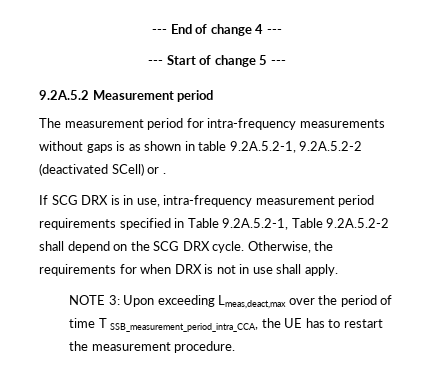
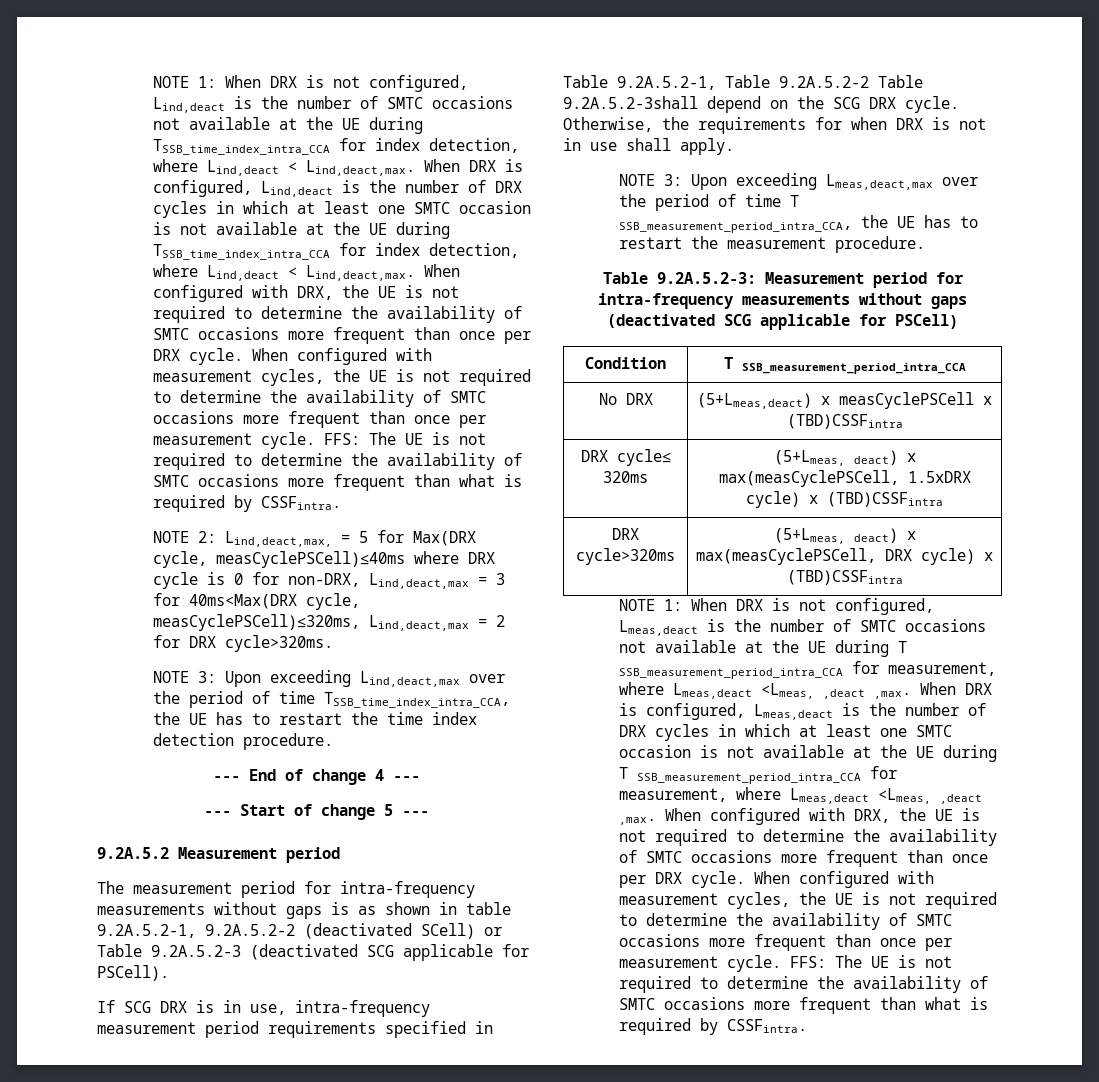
(152, 31) none -> [153,75,469,92] [153,96,514,113] [153,117,424,134] [153,138,520,155] [153,159,524,176] [153,180,523,197] [153,201,532,218] [153,222,451,239] [153,243,520,260] [153,264,461,281] [153,285,460,302] [153,306,523,323] [153,327,532,344] [153,348,433,365] [153,369,532,386] [153,390,487,407] [153,411,487,428] [153,432,487,449] [153,453,523,470] [153,474,523,491] [153,495,342,512] [153,530,477,547] [153,551,496,568] [153,572,506,589] [153,593,361,610] [153,614,506,631] [153,635,334,652] [153,670,506,687] [153,691,511,708] [153,712,478,725] [153,733,334,750] NOTE 1: When DRX is not configured, Lind,deact is the number of SMTC occasions not available at the UE during TSSB_time_index_intra_CCA for index detection, where Lind,deact < Lind,deact,max. When DRX is configured, Lind,deact is the number of DRX cycles in which at least one SMTC occasion is not available at the UE during TSSB_time_index_intra_CCA for index detection, where Lind,deact < Lind,deact,max. When configured with DRX, the UE is not required to determine the availability of SMTC occasions more frequent than once per DRX cycle. When configured with measurement cycles, the UE is not required to determine the availability of SMTC occasions more frequent than once per measurement cycle. FFS: The UE is not required to determine the availability of SMTC occasions more frequent than what is required by CSSFintra. // NOTE 2: Lind,deact,max, = 5 for Max(DRX cycle, measCyclePSCell)≤40ms where DRX cycle is 0 for non-DRX, Lind,deact,max = 3 for 40ms<Max(DRX cycle, measCyclePSCell)≤320ms, Lind,deact,max = 2 for DRX cycle>320ms. // NOTE 3: Upon exceeding Lind,deact,max over the period of time TSSB_time_index_intra_CCA, the UE has to restart the time index detection procedure. //
[162,173,166,174] . -> [97,944,529,961] [97,965,169,981] Table 9.2A.5.2-3 (deactivated SCG applicable for PSCell).
[39,241,64,251] shall -> [878,75,923,88] [563,96,698,109] Table 9.2A.5.2-3shall
(236, 347) none -> [602,272,964,288] [598,293,967,309] [607,314,958,330] [585,357,666,369] [723,357,966,374] [598,393,653,405] [697,392,992,409] [786,414,903,429] [580,449,671,466] [603,471,648,483] [773,450,916,466] [718,470,971,487] [746,491,943,508] [612,528,639,540] [576,548,675,565] [773,528,916,544] [696,548,993,565] [786,570,903,585] [619,598,935,615] [619,619,987,636] [619,640,908,657] [619,661,997,679] [619,682,993,699] [619,703,987,720] [619,724,953,741] [619,745,998,762] [619,766,898,784] [619,787,983,804] [619,808,981,825] [619,829,998,846] [619,850,989,867] [619,871,935,888] [619,892,998,909] [619,913,953,930] [619,934,953,951] [619,955,953,972] [619,976,989,993] [619,997,989,1014] [619,1018,808,1035] // Table 9.2A.5.2-3: Measurement period for intra-frequency measurements without gaps (deactivated SCG applicable for PSCell) // Condition | T SSB_measurement_period_intra_CCA // No DRX | (5+Lmeas,deact) x measCyclePSCell x (TBD)CSSFintra // DRX cycle≤ 320ms | (5+Lmeas, deact) x max(measCyclePSCell, 1.5xDRX cycle) x (TBD)CSSFintra // DRX cycle>320ms | (5+Lmeas, deact) x max(measCyclePSCell, DRX cycle) x (TBD)CSSFintra // NOTE 1: When DRX is not configured, Lmeas,deact is the number of SMTC occasions not available at the UE during T SSB_measurement_period_intra_CCA for measurement, where Lmeas,deact <Lmeas, ,deact ,max. When DRX is configured, Lmeas,deact is the number of DRX cycles in which at least one SMTC occasion is not available at the UE during T SSB_measurement_period_intra_CCA for measurement, where Lmeas,deact <Lmeas, ,deact ,max. When configured with DRX, the UE is not required to determine the availability of SMTC occasions more frequent than once per DRX cycle. When configured with measurement cycles, the UE is not required to determine the availability of SMTC occasions more frequent than once per measurement cycle. FFS: The UE is not required to determine the availability of SMTC occasions more frequent than what is required by CSSFintra.

